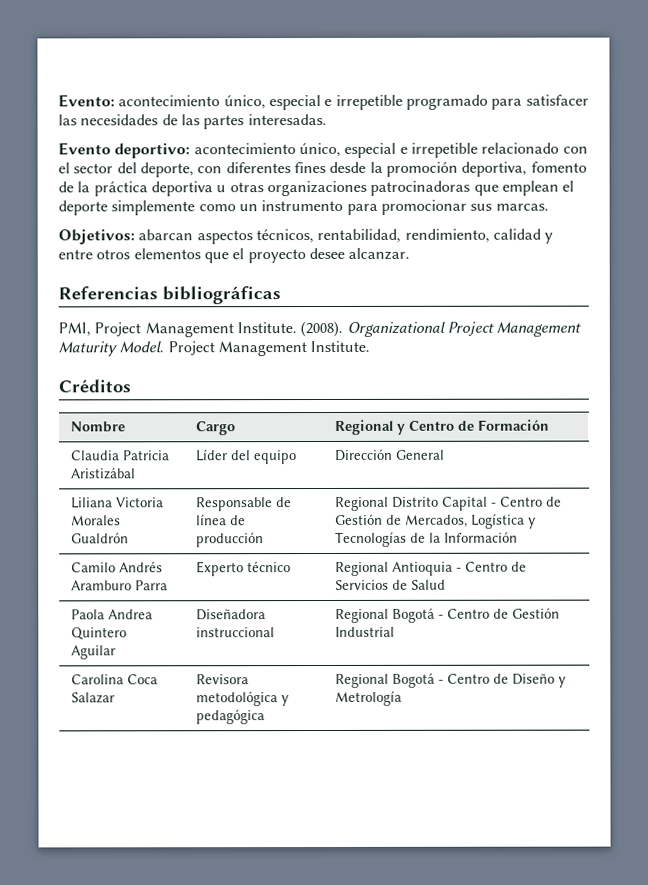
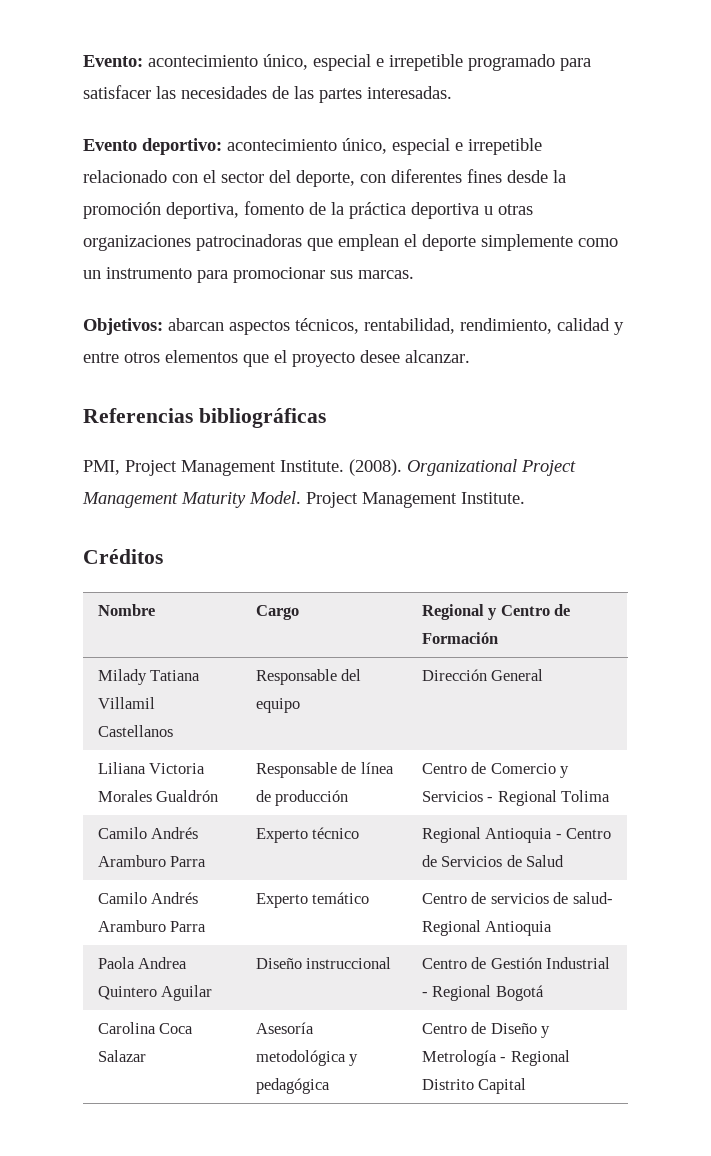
[70,450,170,461] [70,467,136,480] [195,449,228,462] Claudia Patricia Aristizábal | Líder -> [97,669,201,685] [97,697,155,709] [97,725,173,737] [255,669,337,685] Milady Tatiana Villamil Castellanos | Responsable
[334,496,562,511] [334,513,536,529] [334,531,518,547] Regional Distrito Capital - Centro de Gestión de Mercados, Logística y Tecnologías de la Información -> [421,762,570,778] [421,790,611,806] Centro de Comercio y Servicios - Regional Tolima
(446, 584) none -> [97,892,199,904] [97,920,207,932] [255,892,370,908] [421,892,613,904] [421,920,553,936] // Camilo Andrés Aramburo Parra | Experto temático | Centro de servicios de salud- Regional Antioquia
[195,609,266,621] Diseñadora -> [255,958,302,969] Diseño
[334,607,444,623] Regional Bogotá - -> (392, 963) none
(395, 631) none -> [421,985,544,1001] - Regional Bogotá
[195,674,249,685] Revisora -> [255,1022,314,1034] Asesoría
[334,672,444,688] Regional Bogotá - -> (330, 1086) none
(402, 698) none -> [500,1050,570,1066] [421,1078,527,1094] - Regional Distrito Capital

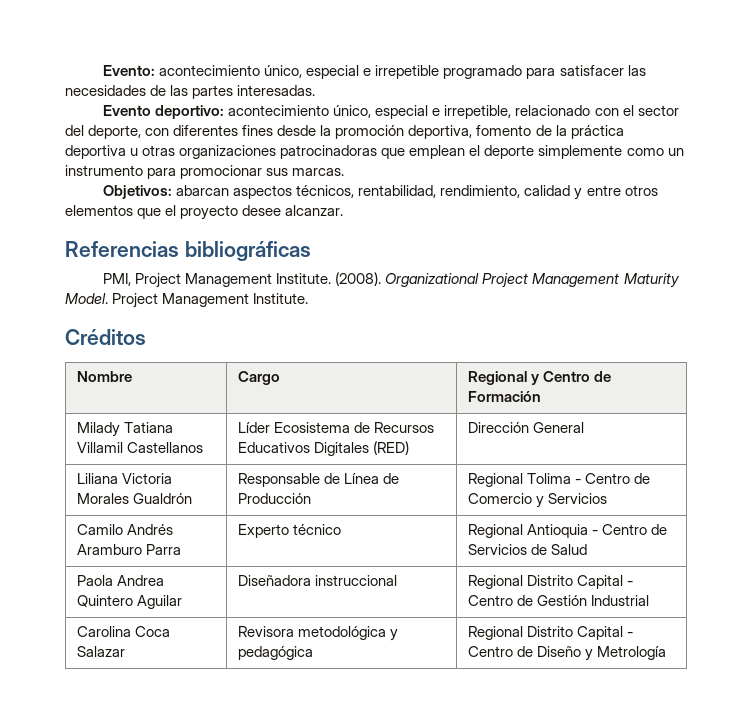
[468,138,542,155] irrepetible -> [444,105,512,119] irrepetible,
[255,669,362,685] [255,698,300,713] Responsable del equipo -> [237,422,435,433] [237,441,410,456] Líder Ecosistema de Recursos Educativos Digitales (RED)
[360,762,394,774] [255,790,349,806] línea de producción | -> [344,473,400,484] [237,493,311,504] [467,473,582,487] Línea de Producción | Regional Tolima -
[487,790,611,806] - Regional Tolima -> (608, 498) none
[97,892,199,904] [97,920,207,932] [255,892,370,908] [421,892,613,904] [421,920,553,936] // Camilo Andrés Aramburo Parra | Experto temático | Centro de servicios de salud- Regional Antioquia -> (588, 549) none
[255,958,302,969] Diseño -> [237,575,311,586] Diseñadora
(392, 963) none -> [467,575,634,589] Regional Distrito Capital -
[421,985,544,1001] - Regional Bogotá -> (650, 600) none
[255,1022,314,1034] Asesoría -> [237,626,294,637] Revisora
(330, 1086) none -> [467,626,634,640] Regional Distrito Capital -
[500,1050,570,1066] [421,1078,527,1094] - Regional Distrito Capital -> (667, 653) none

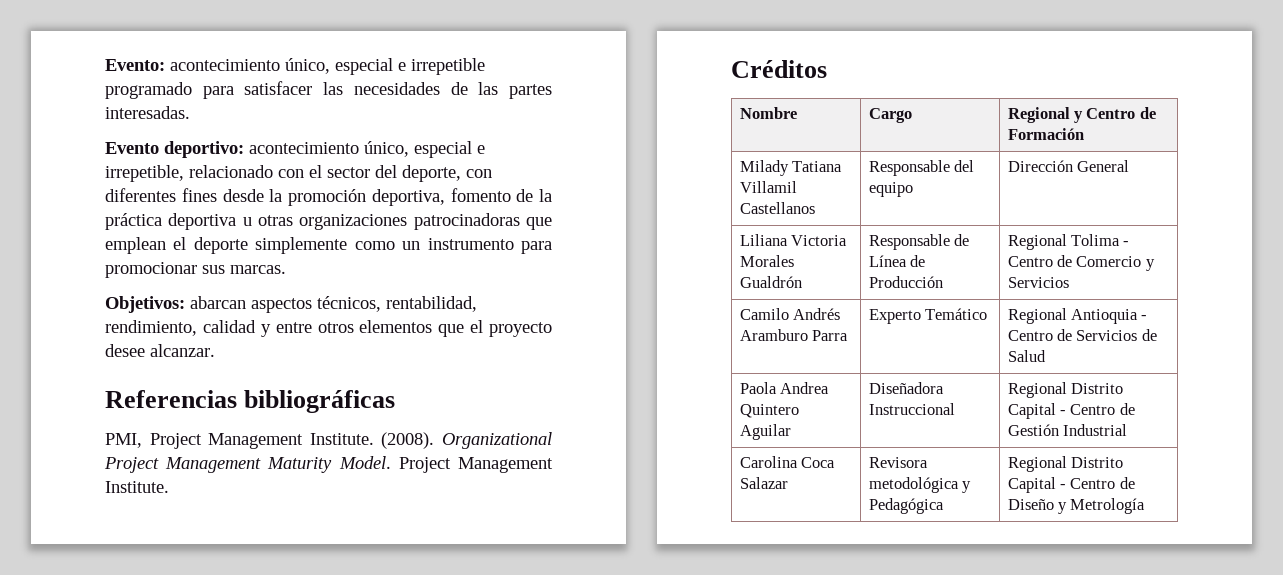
[237,422,435,433] [237,441,410,456] Líder Ecosistema de Recursos Educativos Digitales (RED) -> [868,160,974,176] [868,182,913,197] Responsable del equipo
[293,524,342,535] técnico -> [924,308,987,320] Temático
[315,575,398,586] instruccional -> [868,403,955,415] Instruccional
[237,646,313,660] pedagógica -> [868,498,944,514] Pedagógica

